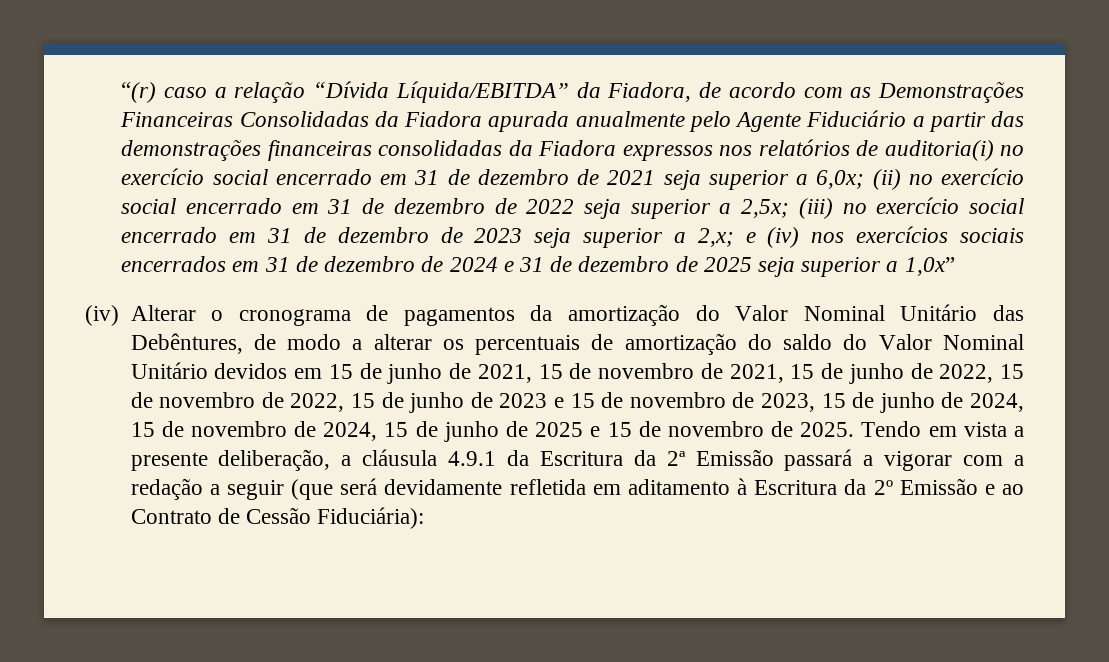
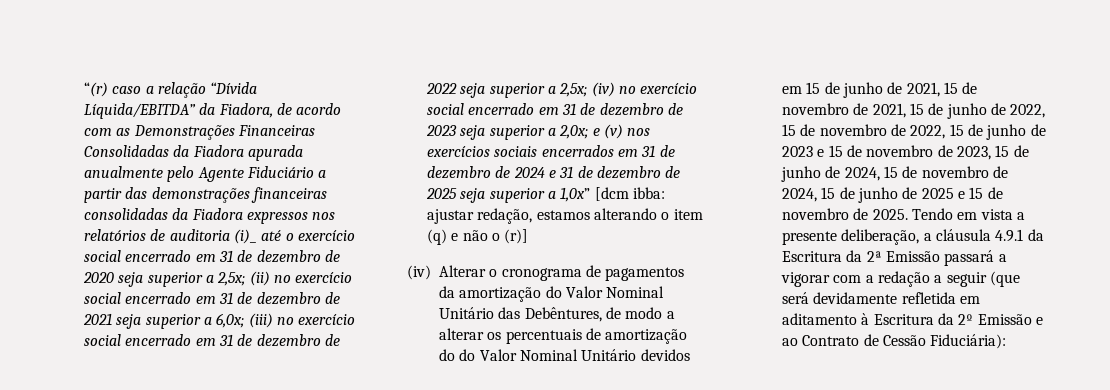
[884,140,994,161] auditoria(i) -> [169,229,356,244] [84,250,341,263] [83,271,270,287] auditoria (i)_ até o exercício social encerrado em 31 de dezembro de 2020 seja superior a 2,5x; (ii)
[872,169,901,190] (ii) -> [248,313,273,328] (iii)
[798,198,833,219] (iii) -> [591,82,615,97] (iv)
[697,227,800,248] 2,x; e (iv) -> [559,124,624,139] 2,0x; e (v)
(955, 266) none -> [594,187,666,201] [427,208,703,224] [427,229,529,245] [dcm ibba: ajustar redação, estamos alterando o item (q) e não o (r)]
[783,334,833,350] saldo -> (455, 355) none

